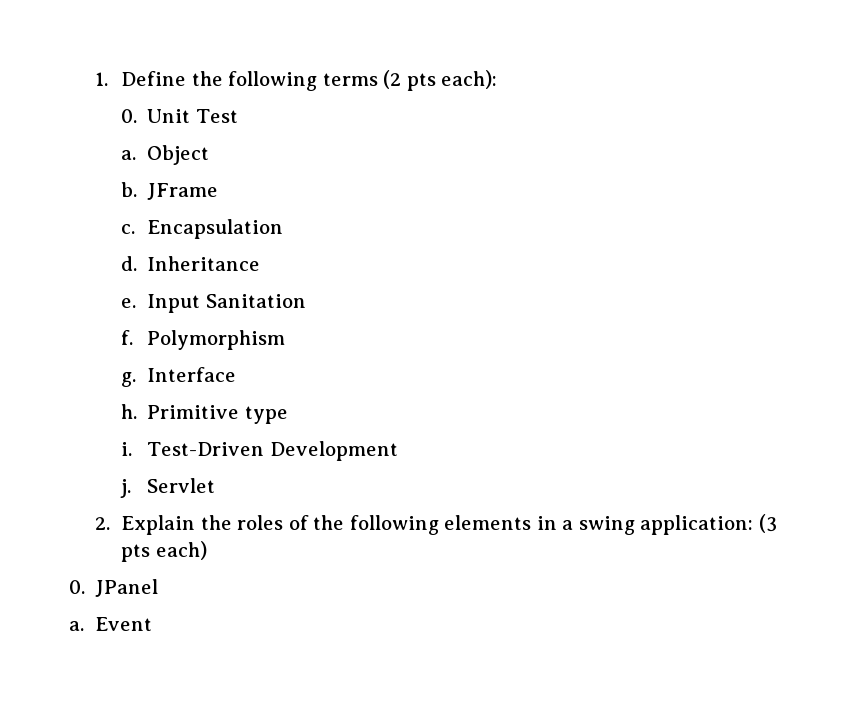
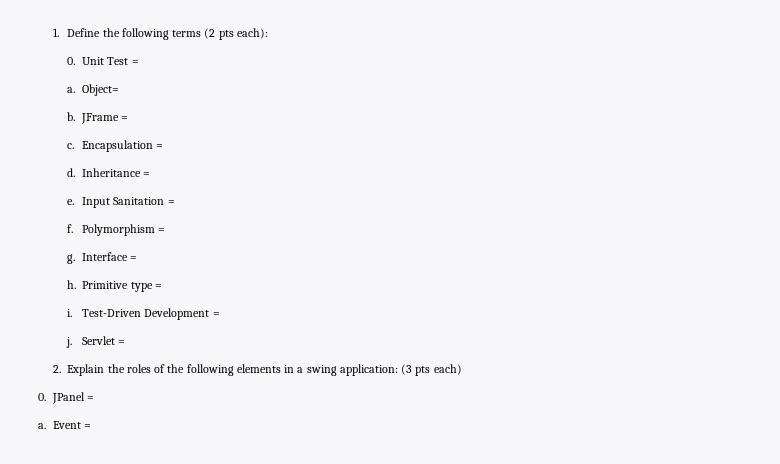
[121,145,210,165] // a. Object -> [131,60,139,65] [67,84,120,96] = // a. Object=
(219, 191) none -> [121,116,129,121] =
(284, 229) none -> [156,144,164,149] =
(261, 263) none -> [143,172,151,177] =
(306, 301) none -> [167,200,175,205] =
(286, 340) none -> [158,228,166,233] =
(237, 374) none -> [130,256,138,261] =
(288, 415) none -> [154,284,162,289] =
(398, 451) none -> [212,312,220,317] =
(216, 485) none -> [118,340,126,345] =
(159, 588) none -> [86,396,94,401] =
(153, 624) none -> [83,424,91,429] =

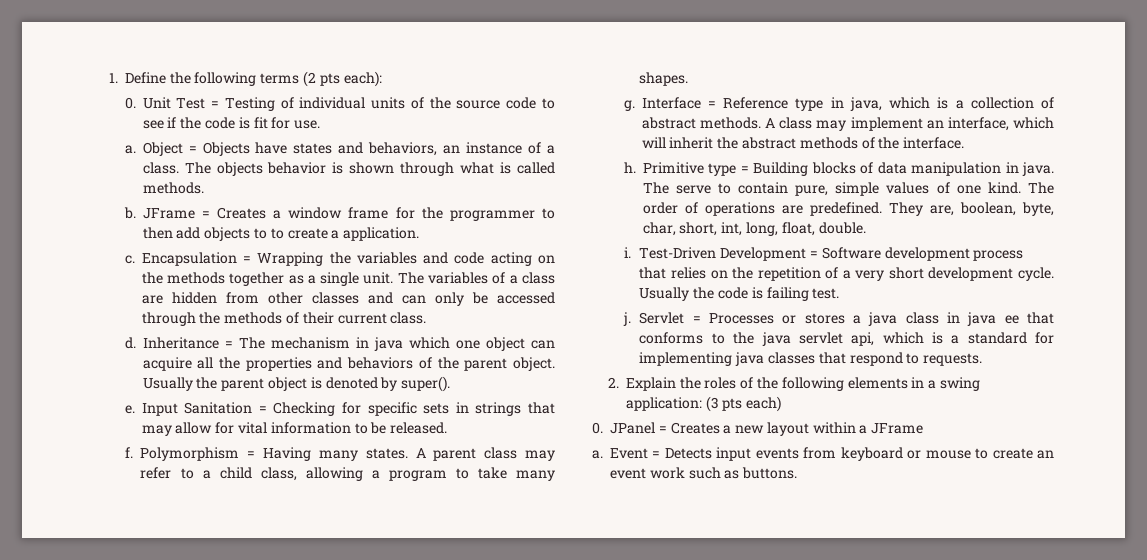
[67,84,120,96] [67,112,129,124] [67,140,164,152] [67,168,151,177] [67,197,175,208] [67,224,166,236] [67,252,138,264] [67,280,162,292] [67,308,220,320] [66,336,126,348] // a. Object= // b. JFrame = // c. Encapsulation = // d. Inheritance = // e. Input Sanitation = // f. Polymorphism = // g. Interface = // h. Primitive type = // i. Test-Driven Development = // j. Servlet = -> [224,97,555,111] [142,117,321,129] [124,142,555,156] [142,162,555,176] [142,182,204,194] [123,207,555,221] [142,227,420,241] [124,252,555,266] [141,272,555,286] [141,292,555,306] [141,312,427,326] [124,337,555,351] [142,357,555,371] [142,376,451,392] [124,402,556,416] [141,422,448,436] [124,447,555,461] [140,467,555,481] [639,72,689,86] [623,97,1054,111] [641,117,1054,131] [641,137,965,149] [623,162,1054,176] [642,182,1054,196] [642,202,1054,216] [642,222,866,236] [623,247,1024,261] [639,267,1054,281] [639,287,840,301] [622,312,1054,326] [639,332,1054,346] [639,352,983,366] Testing of individual units of the source code to see if the code is fit for use. // a. Object = Objects have states and behaviors, an instance of a class. The objects behavior is shown through what is called methods. // b. JFrame = Creates a window frame for the programmer to then add objects to to create a application. // c. Encapsulation = Wrapping the variables and code acting on the methods together as a single unit. The variables of a class are hidden from other classes and can only be accessed through the methods of their current class. // d. Inheritance = The mechanism in java which one object can acquire all the properties and behaviors of the parent object. Usually the parent object is denoted by super(). // e. Input Sanitation = Checking for specific sets in strings that may allow for vital information to be released. // f. Polymorphism = Having many states. A parent class may refer to a child class, allowing a program to take many shapes. // g. Interface = Reference type in java, which is a collection of abstract methods. A class may implement an interface, which will inherit the abstract methods of the interface. // h. Primitive type = Building blocks of data manipulation in java. The serve to contain pure, simple values of one kind. The order of operations are predefined. They are, boolean, byte, char, short, int, long, float, double. // i. Test-Driven Development = Software development process that relies on the repetition of a very short development cycle. Usually the code is failing test. // j. Servlet = Processes or stores a java class in java ee that conforms to the java servlet api, which is a standard for implementing java classes that respond to requests.
[38,421,91,429] // a. Event = -> [670,422,924,436] [592,447,1054,461] [610,467,798,479] Creates a new layout within a JFrame // a. Event = Detects input events from keyboard or mouse to create an event work such as buttons.

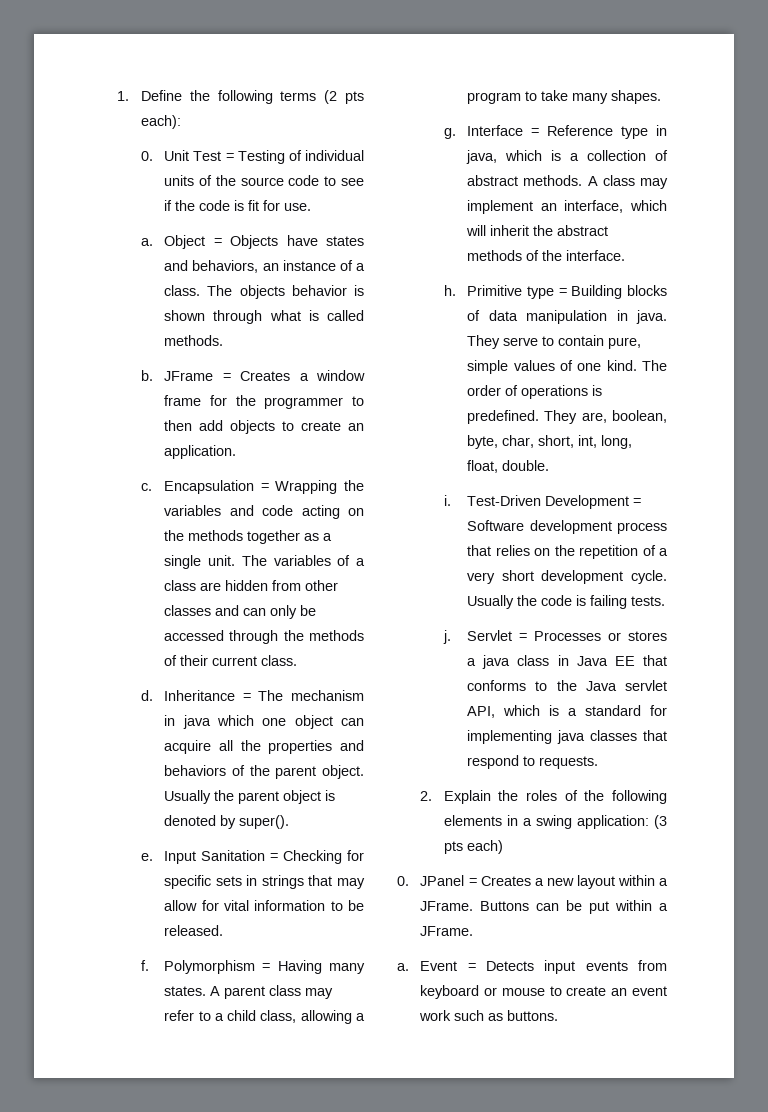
[270,228,340,239] to create a -> [301,421,365,431] create an
[642,182,669,194] The -> [467,335,501,349] They
[781,205,803,214] are -> [592,385,603,396] is
[812,288,840,299] test. -> [631,596,666,606] tests.
[967,312,1019,326] java ee -> [576,656,635,666] Java EE
[761,332,875,346] java servlet api, -> [585,680,667,691] [467,706,496,718] Java servlet API,
[871,423,924,434] JFrame -> [420,900,668,914] [420,926,474,936] JFrame. Buttons can be put within a JFrame.

